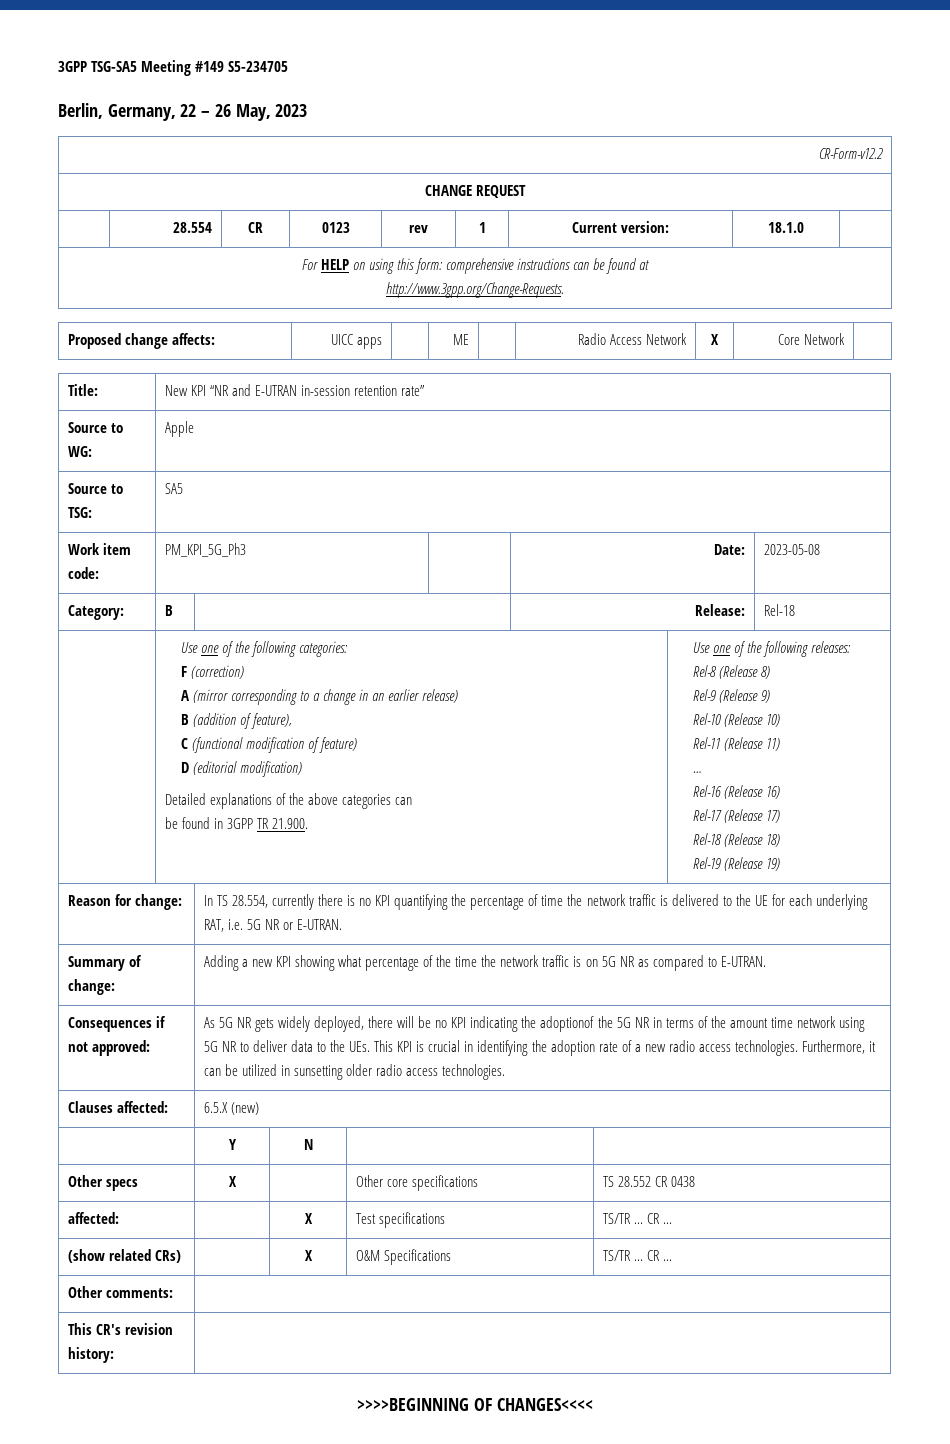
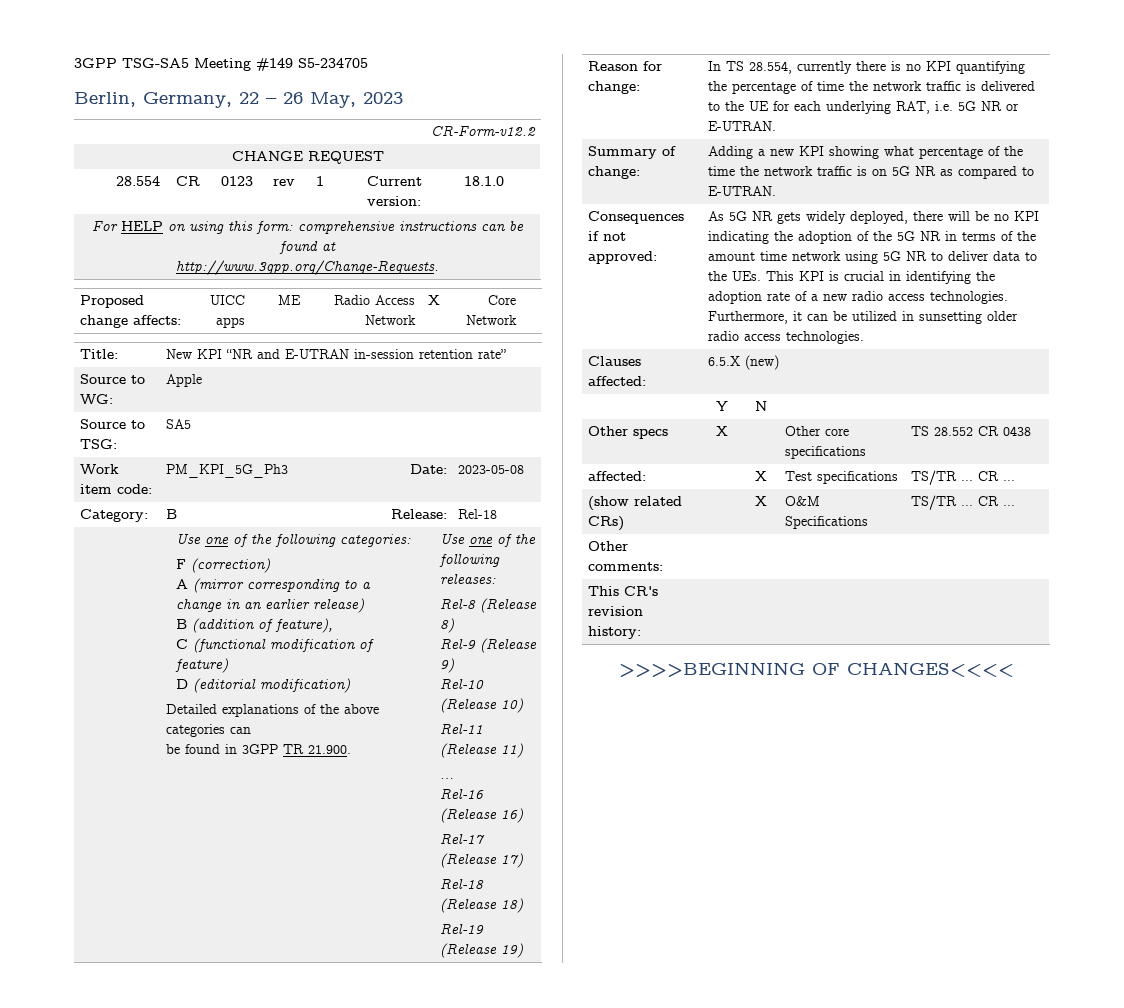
[540,1016,595,1032] adoptionof -> [798,231,870,244] adoption of

